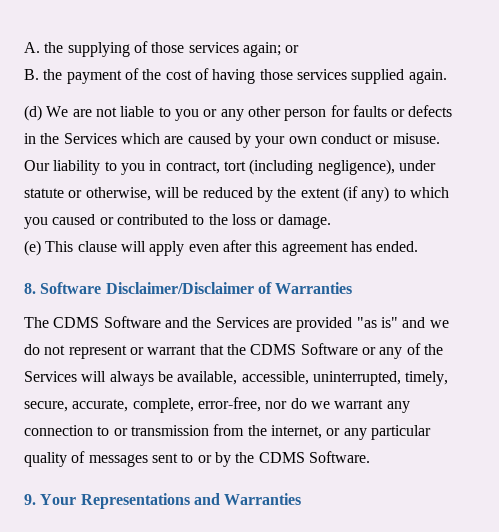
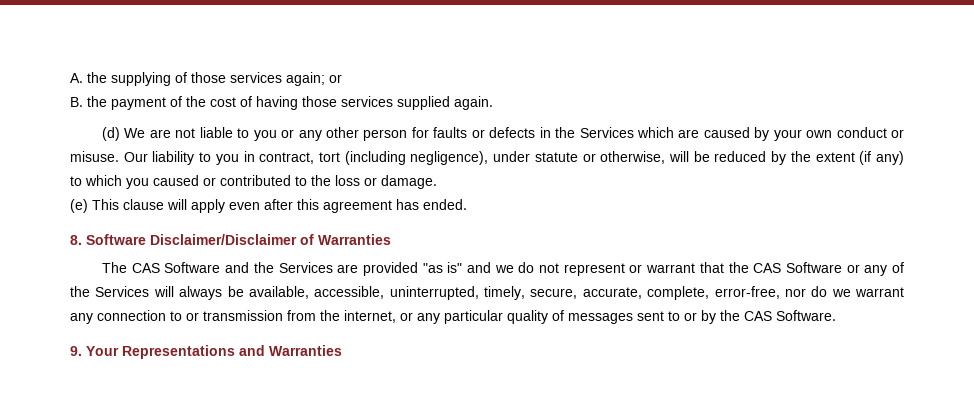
[53,317,100,328] CDMS -> [131,263,160,273] CAS
[250,344,297,355] CDMS -> [753,263,782,273] CAS
[258,452,305,463] CDMS -> [744,311,772,321] CAS

